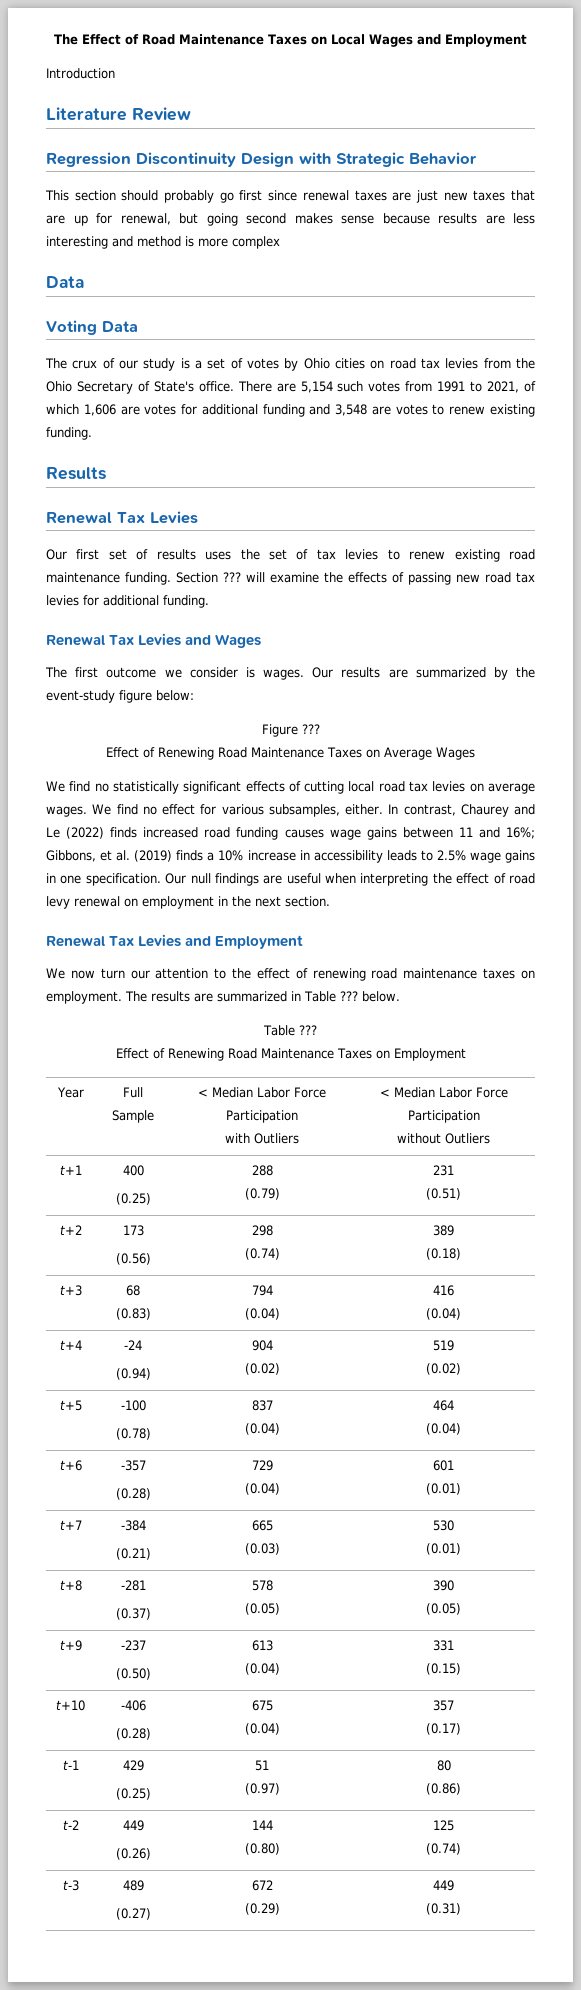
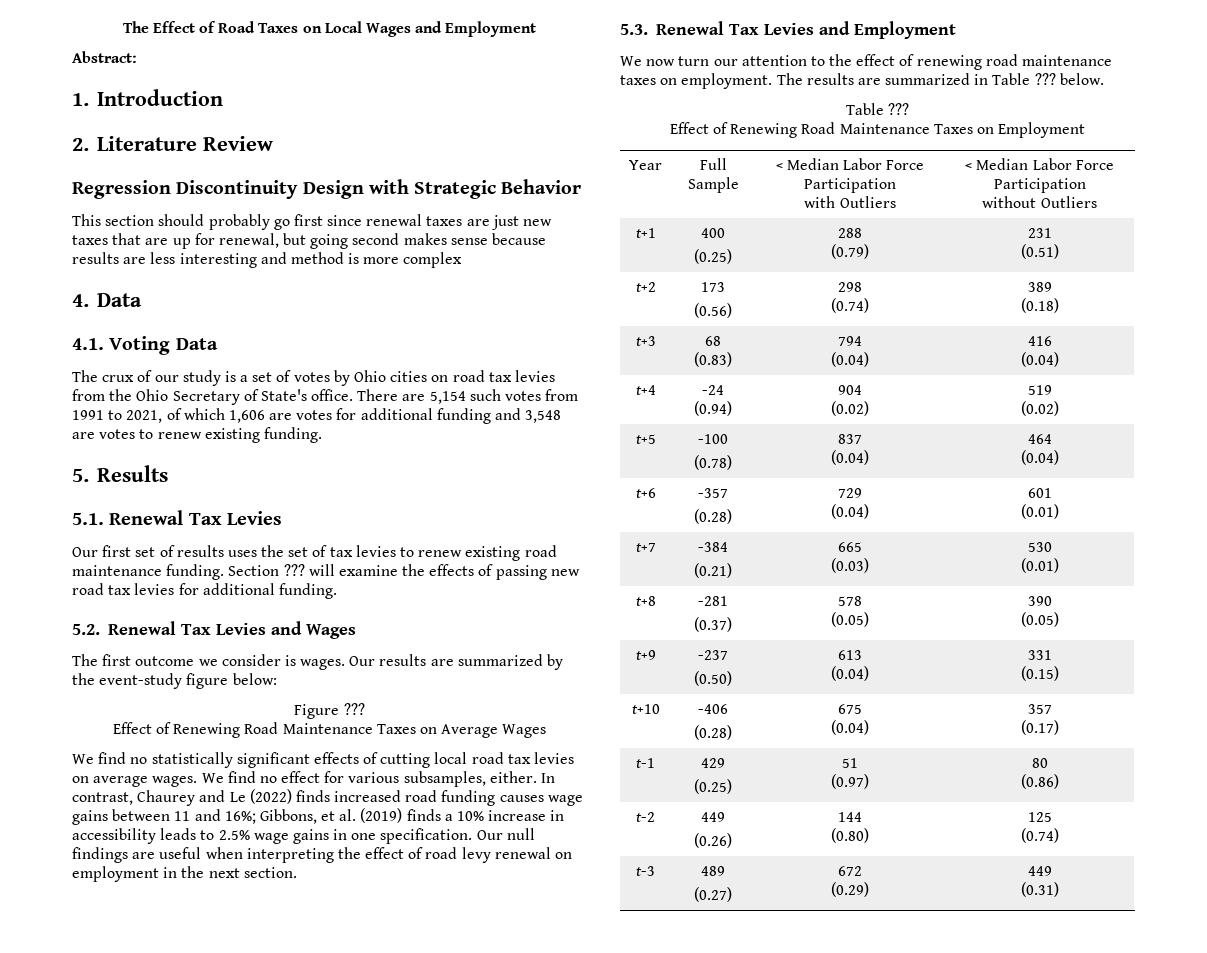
[179,34,265,45] Maintenance -> (256, 27) none
(527, 40) none -> [72,51,137,63] [72,93,89,106] Abstract: // 1.
(115, 73) none -> [72,138,89,151] 2.
[46,276,84,288] Data // -> [72,293,142,307] [72,338,104,350] 4. Data // 4.1.
(92, 433) none -> [72,469,89,482] 5.
(106, 473) none -> [72,513,104,525] 5.1.
(209, 601) none -> [72,624,100,635] 5.2.
(330, 901) none -> [620,24,648,35] 5.3.

